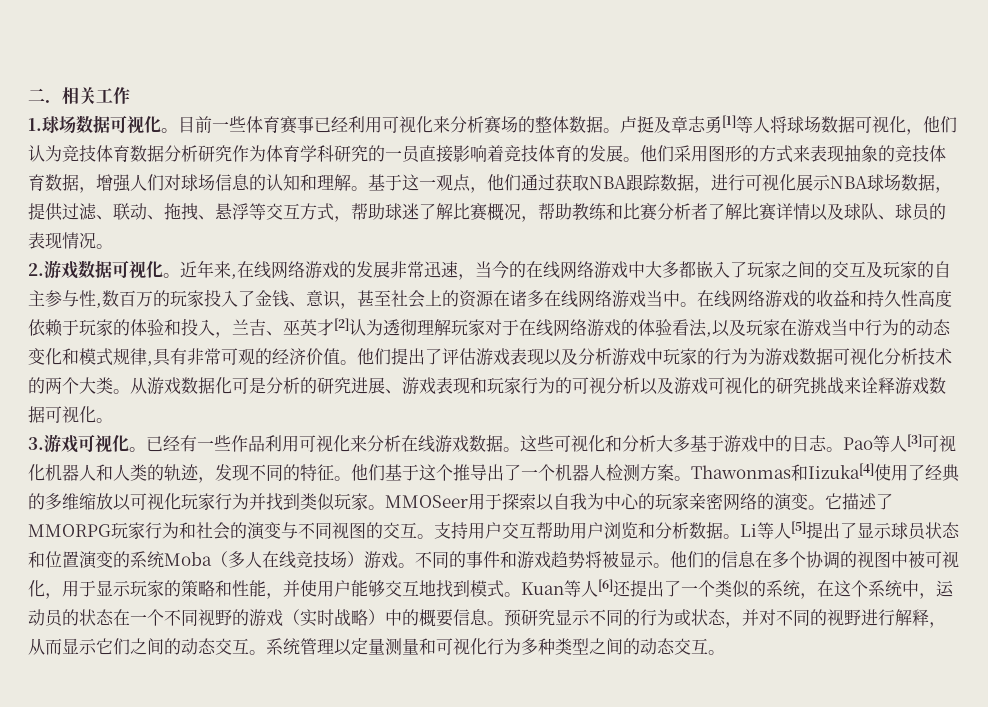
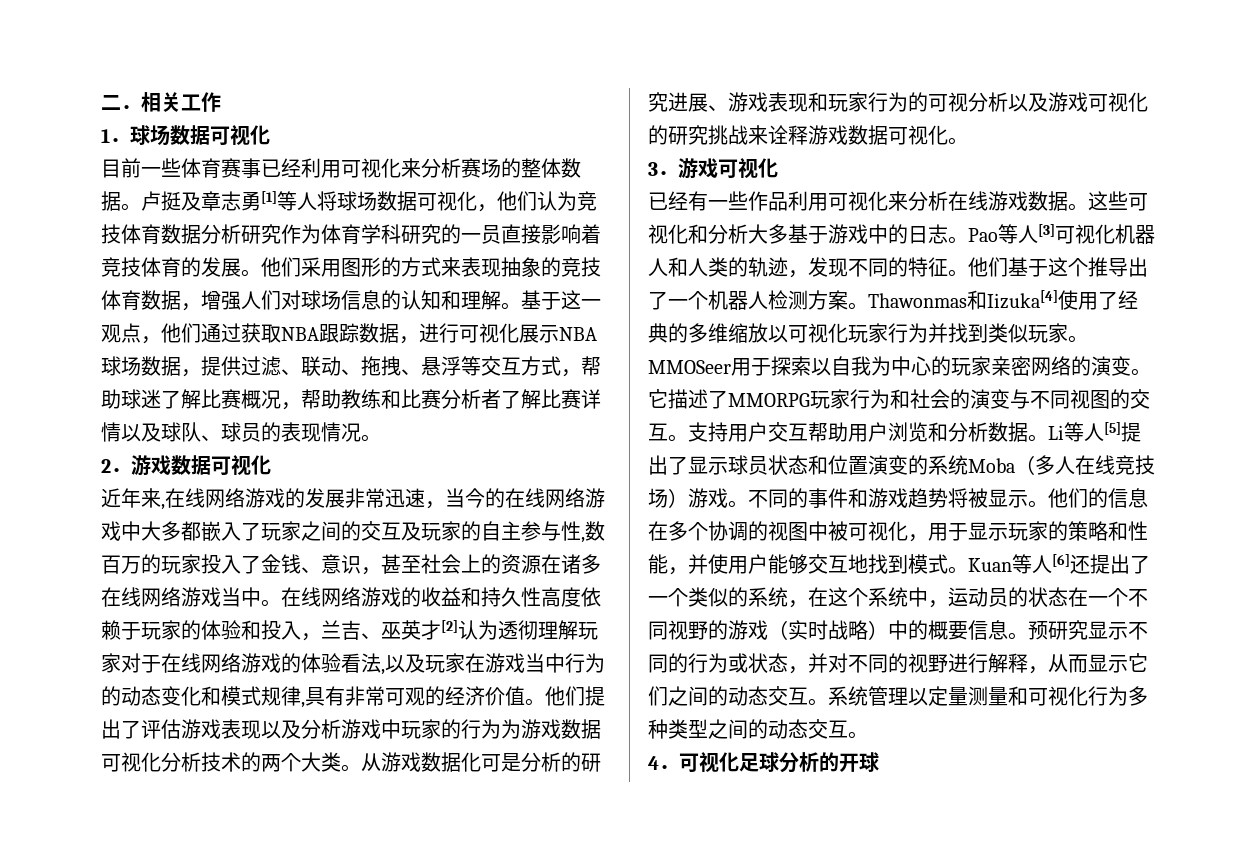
[28,115,178,134] 1.球场数据可视化。 -> [101,125,270,146] 1．球场数据可视化 //
[28,260,180,279] 2.游戏数据可视化。 -> [101,455,271,476] 2．游戏数据可视化 //
[28,434,146,453] 3.游戏可视化。 -> [648,158,778,179] 3．游戏可视化 //
(725, 652) none -> [648,752,879,773] // 4．可视化足球分析的开球

